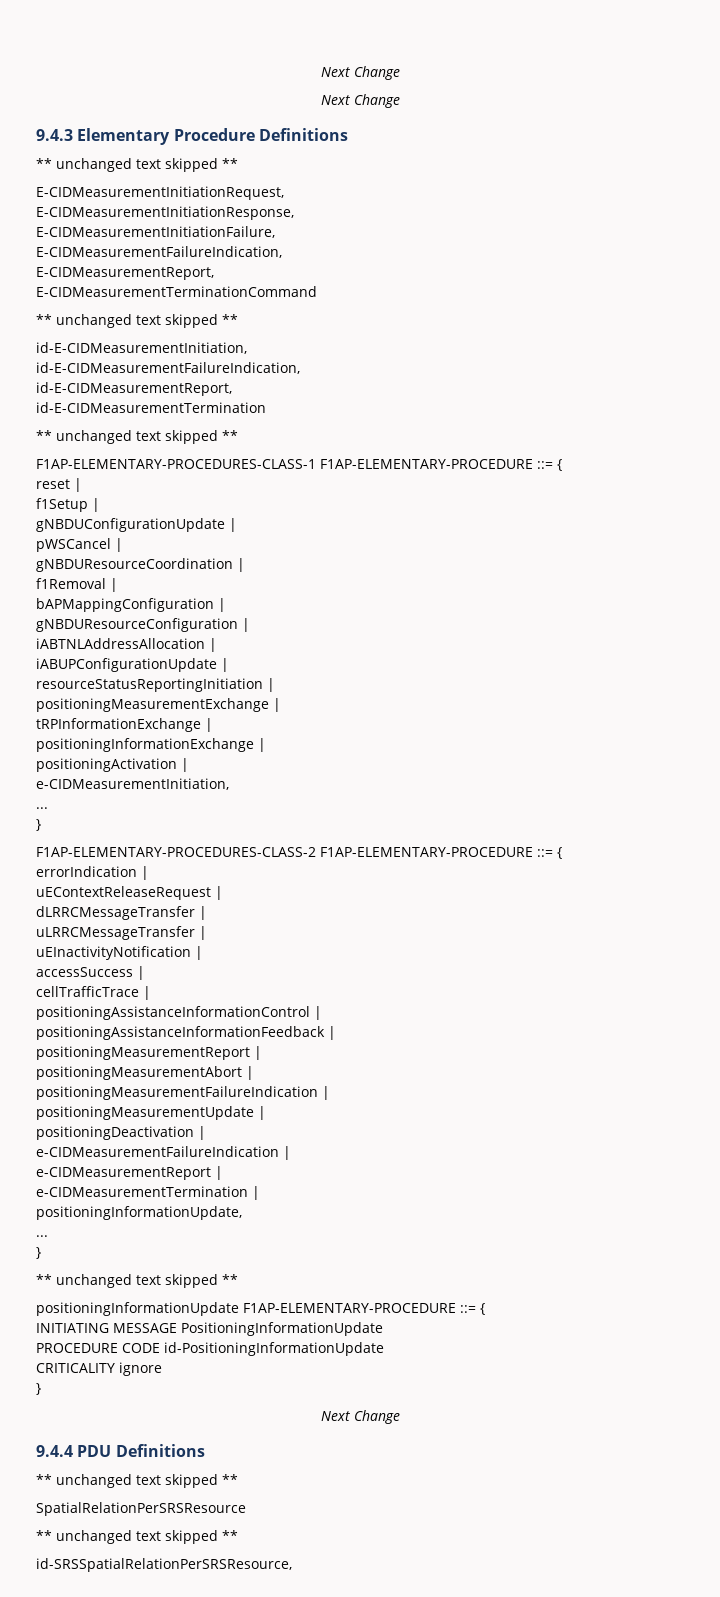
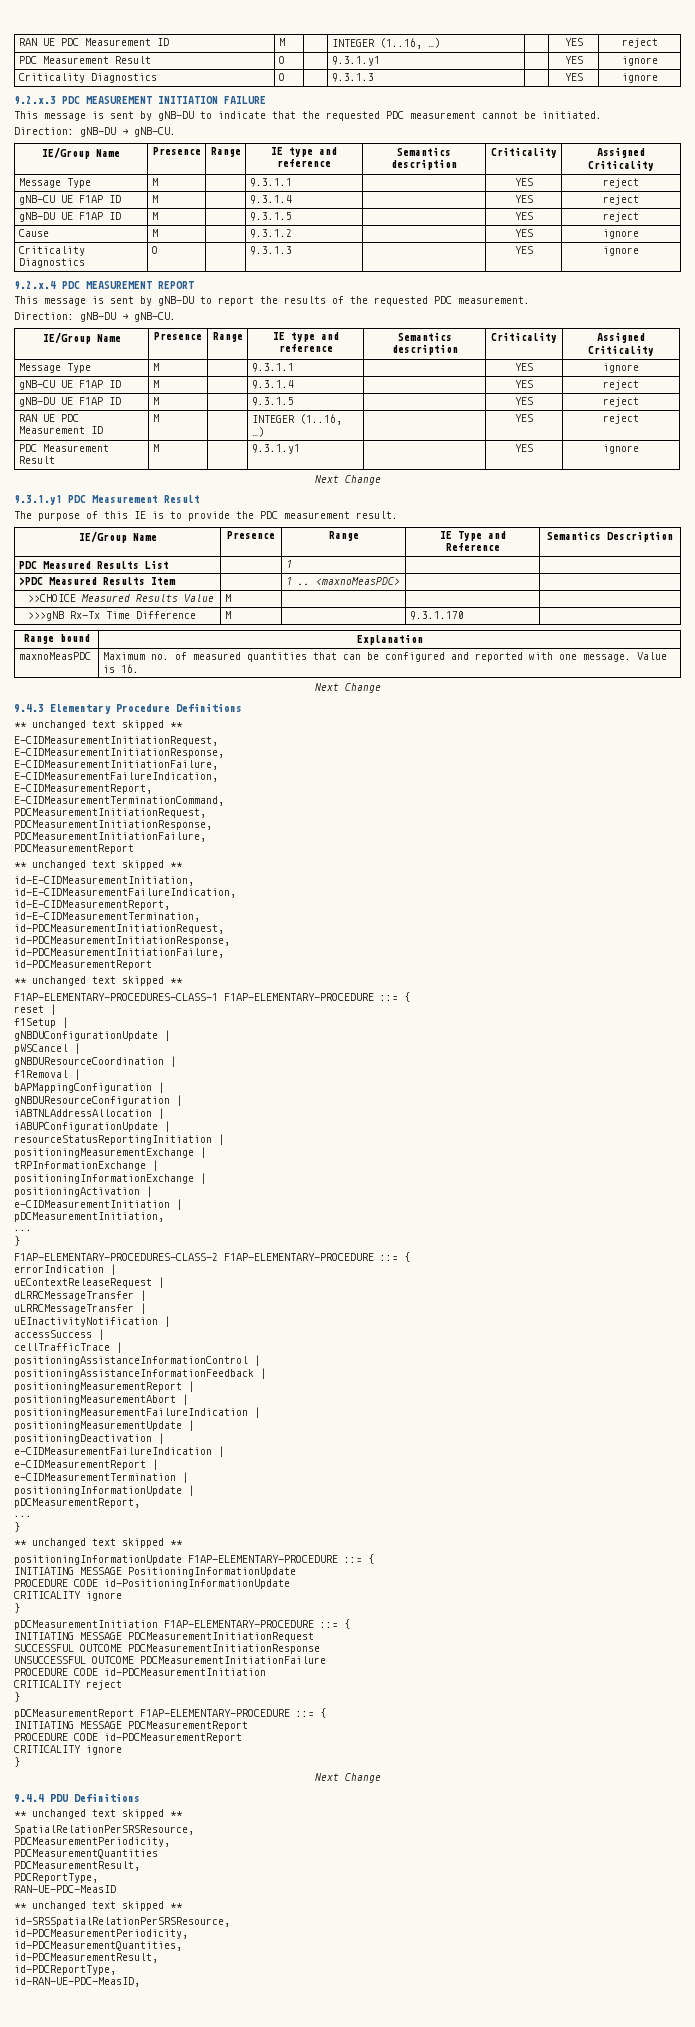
[320,66,400,80] Next Change -> [18,38,169,46] [278,38,285,46] [331,38,440,49] [564,38,583,46] [621,38,658,48] [18,56,151,64] [278,56,285,64] [331,56,380,66] [564,56,583,64] [621,56,658,66] [18,73,157,83] [278,73,285,81] [331,73,374,82] [564,73,583,81] [621,73,658,83] [14,96,266,105] [14,111,602,121] [14,127,176,137] [42,147,120,159] [152,147,201,155] [210,147,241,157] [271,147,337,157] [277,159,331,167] [397,147,451,156] [391,159,457,170] [490,147,557,158] [597,147,645,158] [588,160,654,171] [18,178,91,188] [151,178,158,186] [249,178,292,187] [514,178,533,186] [603,178,639,188] [18,195,121,205] [151,195,158,203] [249,195,292,204] [514,195,533,203] [603,195,639,205] [18,212,121,222] [151,212,158,220] [249,212,292,221] [514,212,533,220] [603,212,639,222] [18,229,49,237] [151,229,158,237] [249,229,292,238] [514,229,533,237] [603,229,639,239] [18,246,85,256] [18,258,85,268] [151,246,158,254] [249,246,292,255] [514,246,533,254] [603,246,639,256] [14,281,194,290] [14,296,530,306] [14,312,176,322] [42,332,121,344] [154,332,202,340] [212,332,243,342] [272,332,339,342] [278,344,333,352] [397,332,452,341] [391,344,458,355] [491,332,557,343] [597,332,645,343] [588,345,654,356] [18,363,91,373] [152,363,159,371] [251,363,294,372] [515,363,533,371] [603,363,639,373] [18,380,121,390] [152,380,159,388] [251,380,294,389] [515,380,533,388] [603,380,639,390] [18,397,121,407] [152,397,159,405] [251,397,294,406] [515,397,533,405] [603,397,639,407] [18,414,79,422] [18,426,103,434] [152,414,159,422] [251,414,342,425] [251,427,264,437] [515,414,533,422] [603,414,639,424] [18,444,109,452] [18,456,55,464] [152,444,159,452] [251,444,300,454] [515,444,533,452] [603,444,639,454] [314,475,381,485] [14,495,200,505] [14,511,398,521] [78,531,157,543] [227,531,275,539] [328,531,359,541] [439,531,506,541] [445,543,500,551] [547,531,673,542] [18,560,169,569] [285,560,292,568] [18,577,176,586] [285,577,400,585] [27,594,214,602] [224,594,231,602] [27,611,196,621] [224,611,231,619] [409,611,464,620] [23,634,90,644] [356,634,423,645] [18,652,91,660] [102,652,667,662] [102,664,139,673] RAN UE PDC Measurement ID | M | | INTEGER (1..16, …) | | YES | reject // PDC Measurement Result | O | | 9.3.1.y1 | | YES | ignore // Criticality Diagnostics | O | | 9.3.1.3 | | YES | ignore // 9.2.x.3 PDC MEASUREMENT INITIATION FAILURE // This message is sent by gNB-DU to indicate that the requested PDC measurement cannot be initiated. // Direction: gNB-DU → gNB-CU. // IE/Group Name | Presence | Range | IE type and reference | Semantics description | Criticality | Assigned Criticality // Message Type | M | | 9.3.1.1 | | YES | reject // gNB-CU UE F1AP ID | M | | 9.3.1.4 | | YES | reject // gNB-DU UE F1AP ID | M | | 9.3.1.5 | | YES | reject // Cause | M | | 9.3.1.2 | | YES | ignore // Criticality Diagnostics | O | | 9.3.1.3 | | YES | ignore // 9.2.x.4 PDC MEASUREMENT REPORT // This message is sent by gNB-DU to report the results of the requested PDC measurement. // Direction: gNB-DU → gNB-CU. // IE/Group Name | Presence | Range | IE type and reference | Semantics description | Criticality | Assigned Criticality // Message Type | M | | 9.3.1.1 | | YES | ignore // gNB-CU UE F1AP ID | M | | 9.3.1.4 | | YES | reject // gNB-DU UE F1AP ID | M | | 9.3.1.5 | | YES | reject // RAN UE PDC Measurement ID | M | | INTEGER (1..16, …) | | YES | reject // PDC Measurement Result | M | | 9.3.1.y1 | | YES | ignore // Next Change // 9.3.1.y1 PDC Measurement Result // The purpose of this IE is to provide the PDC measurement result. // IE/Group Name | Presence | Range | IE Type and Reference | Semantics Description // PDC Measured Results List | | 1 | | // >PDC Measured Results Item | | 1 .. <maxnoMeasPDC> | | // >>CHOICE Measured Results Value | M | | | // >>>gNB Rx-Tx Time Difference | M | | 9.3.1.170 | // Range bound | Explanation // maxnoMeasPDC | Maximum no. of measured quantities that can be configured and reported with one message. Value is 16.
[36,286,317,297] E-CIDMeasurementTerminationCommand -> [14,796,224,806] [14,808,206,818] [14,820,212,830] [14,832,206,842] [14,844,134,854] E-CIDMeasurementTerminationCommand, // PDCMeasurementInitiationRequest, // PDCMeasurementInitiationResponse, // PDCMeasurementInitiationFailure, // PDCMeasurementReport
[36,402,266,413] id-E-CIDMeasurementTermination -> [14,912,200,922] [14,924,224,934] [14,936,230,946] [14,948,224,958] [14,960,152,970] id-E-CIDMeasurementTermination, // id-PDCMeasurementInitiationRequest, // id-PDCMeasurementInitiationResponse, // id-PDCMeasurementInitiationFailure, // id-PDCMeasurementReport
[36,778,229,790] e-CIDMeasurementInitiation, -> [14,1199,182,1210] [14,1212,164,1222] e-CIDMeasurementInitiation | // pDCMeasurementInitiation,
[36,1206,242,1220] positioningInformationUpdate, -> [14,1485,194,1496] [14,1498,140,1508] positioningInformationUpdate | // pDCMeasurementReport,
(41, 1389) none -> [14,1619,350,1630] [14,1632,314,1642] [14,1644,320,1654] [14,1656,326,1664] [14,1668,266,1676] [14,1680,122,1690] [14,1692,20,1702] [14,1708,326,1719] [14,1721,248,1731] [14,1733,242,1743] [14,1745,122,1755] [14,1757,20,1767] // pDCMeasurementInitiation F1AP-ELEMENTARY-PROCEDURE ::= { // INITIATING MESSAGE PDCMeasurementInitiationRequest // SUCCESSFUL OUTCOME PDCMeasurementInitiationResponse // UNSUCCESSFUL OUTCOME PDCMeasurementInitiationFailure // PROCEDURE CODE id-PDCMeasurementInitiation // CRITICALITY reject // } // pDCMeasurementReport F1AP-ELEMENTARY-PROCEDURE ::= { // INITIATING MESSAGE PDCMeasurementReport // PROCEDURE CODE id-PDCMeasurementReport // CRITICALITY ignore // }
[36,1502,246,1516] SpatialRelationPerSRSResource -> [14,1825,194,1835] [14,1837,170,1847] [14,1849,158,1859] [14,1861,140,1871] [14,1873,98,1883] [14,1885,116,1893] SpatialRelationPerSRSResource, // PDCMeasurementPeriodicity, // PDCMeasurementQuantities // PDCMeasurementResult, // PDCReportType, // RAN-UE-PDC-MeasID
(292, 1565) none -> [14,1929,188,1939] [14,1941,182,1951] [14,1953,158,1963] [14,1965,116,1975] [14,1977,140,1987] // id-PDCMeasurementPeriodicity, // id-PDCMeasurementQuantities, // id-PDCMeasurementResult, // id-PDCReportType, // id-RAN-UE-PDC-MeasID,

